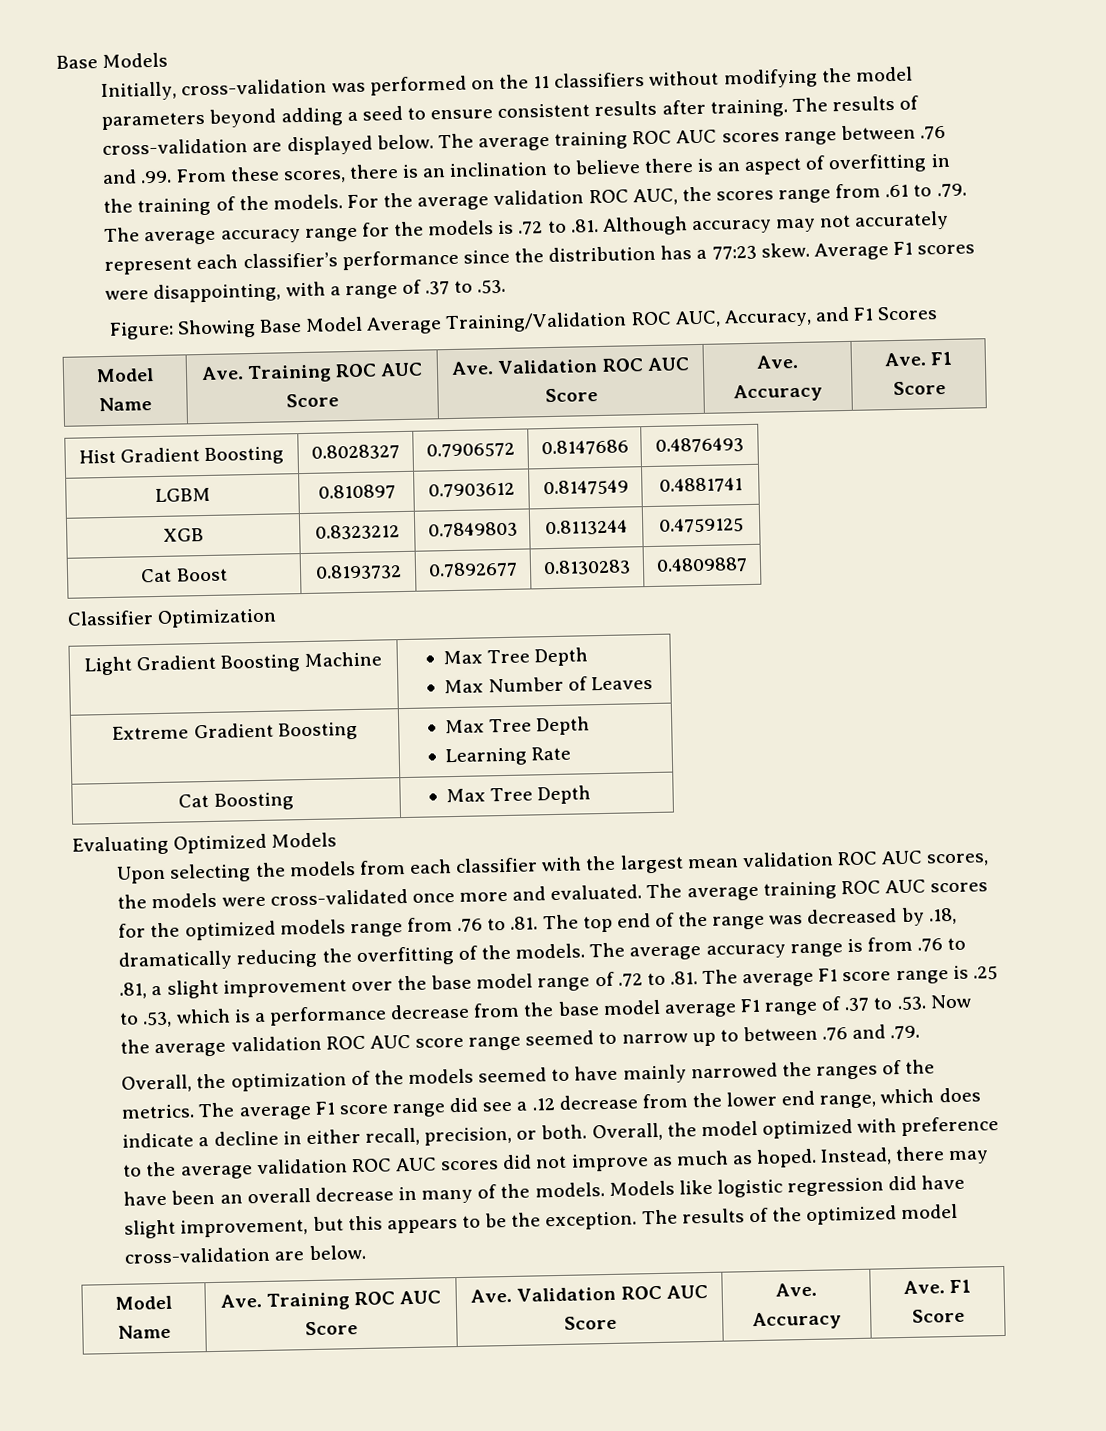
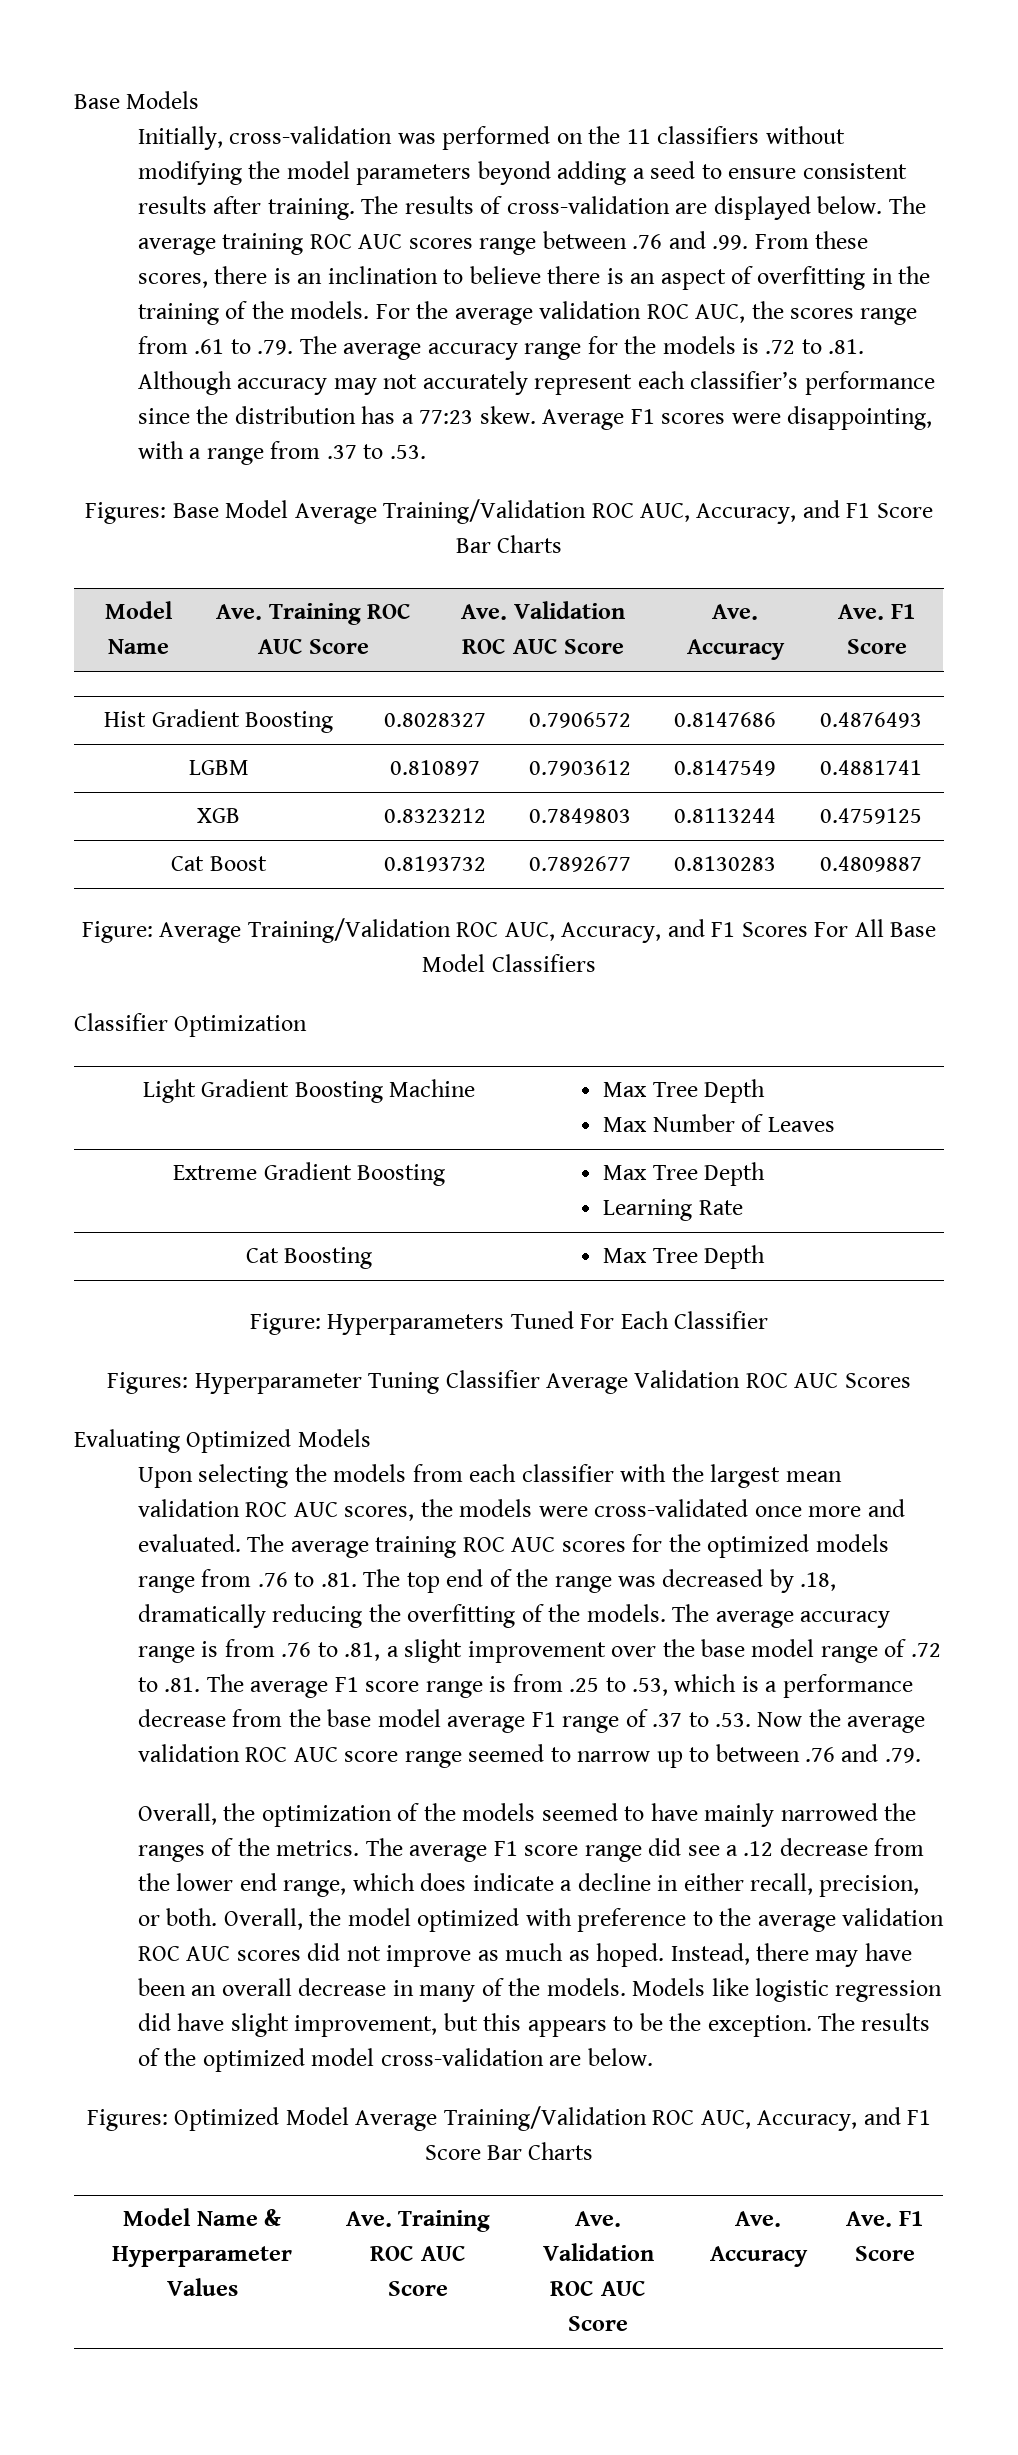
[401,279,422,294] of -> [270,441,321,459] from
[108,318,256,340] Figure: Showing -> [85,502,167,524] Figures:
[877,306,939,321] Scores -> [876,503,933,518] [455,535,563,553] Score Bar Charts
(748, 565) none -> [81,918,937,943] [422,954,596,972] // Figure: Average Training/Validation ROC AUC, Accuracy, and F1 Scores For All Base Model Classifiers
(592, 795) none -> [249,1311,769,1335] [107,1370,911,1394] // Figure: Hyperparameters Tuned For Each Classifier // Figures: Hyperparameter Tuning Classifier Average Validation ROC AUC Scores
(969, 972) none -> [512,1674,563,1692] from
[115,1295,172,1310] [118,1324,171,1339] // Model Name -> [86,2106,932,2131] [424,2142,594,2160] [123,2208,281,2226] [112,2246,292,2267] [166,2278,238,2296] // Figures: Optimized Model Average Training/Validation ROC AUC, Accuracy, and F1 Score Bar Charts // Model Name & Hyperparameter Values

